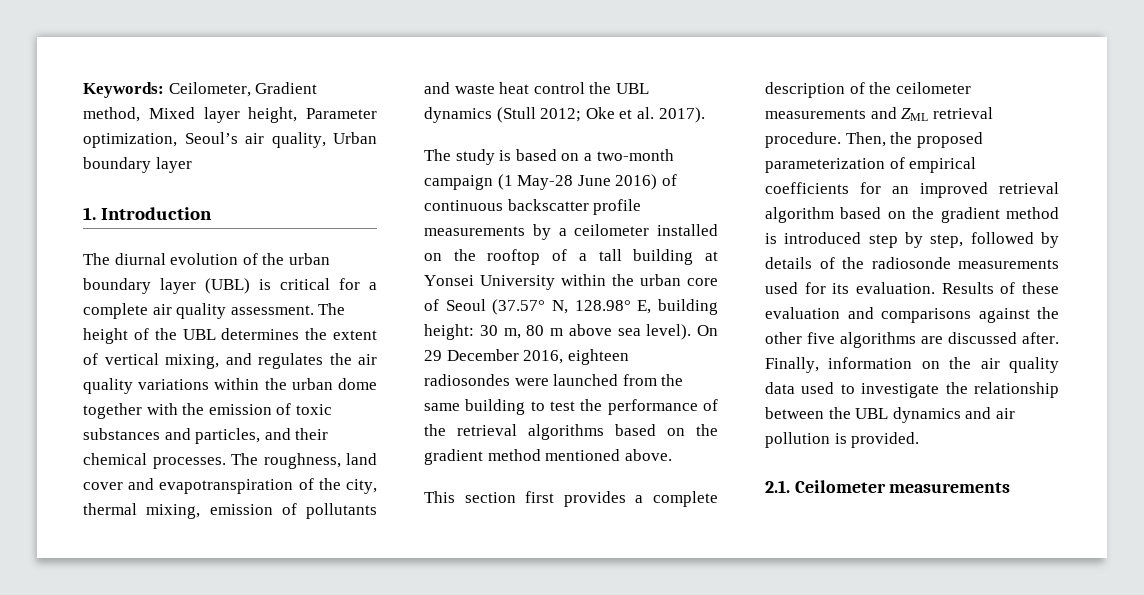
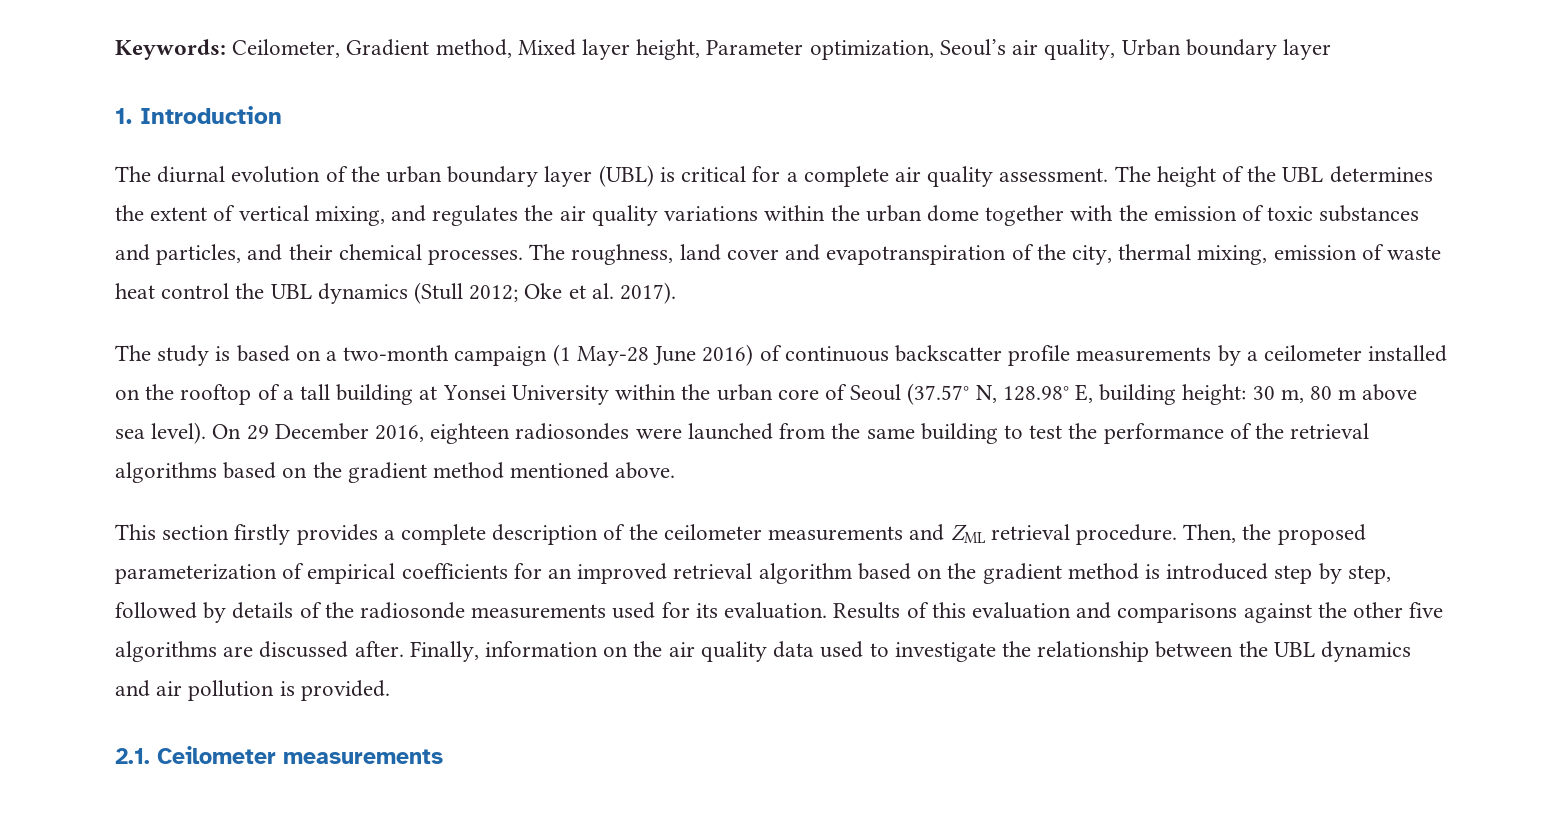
[306,503,377,519] [424,82,450,94] pollutants and -> (1384, 252) none
[525,491,555,503] first -> [234,524,291,545] firstly
[1022,282,1059,294] these -> [931,602,966,618] this

